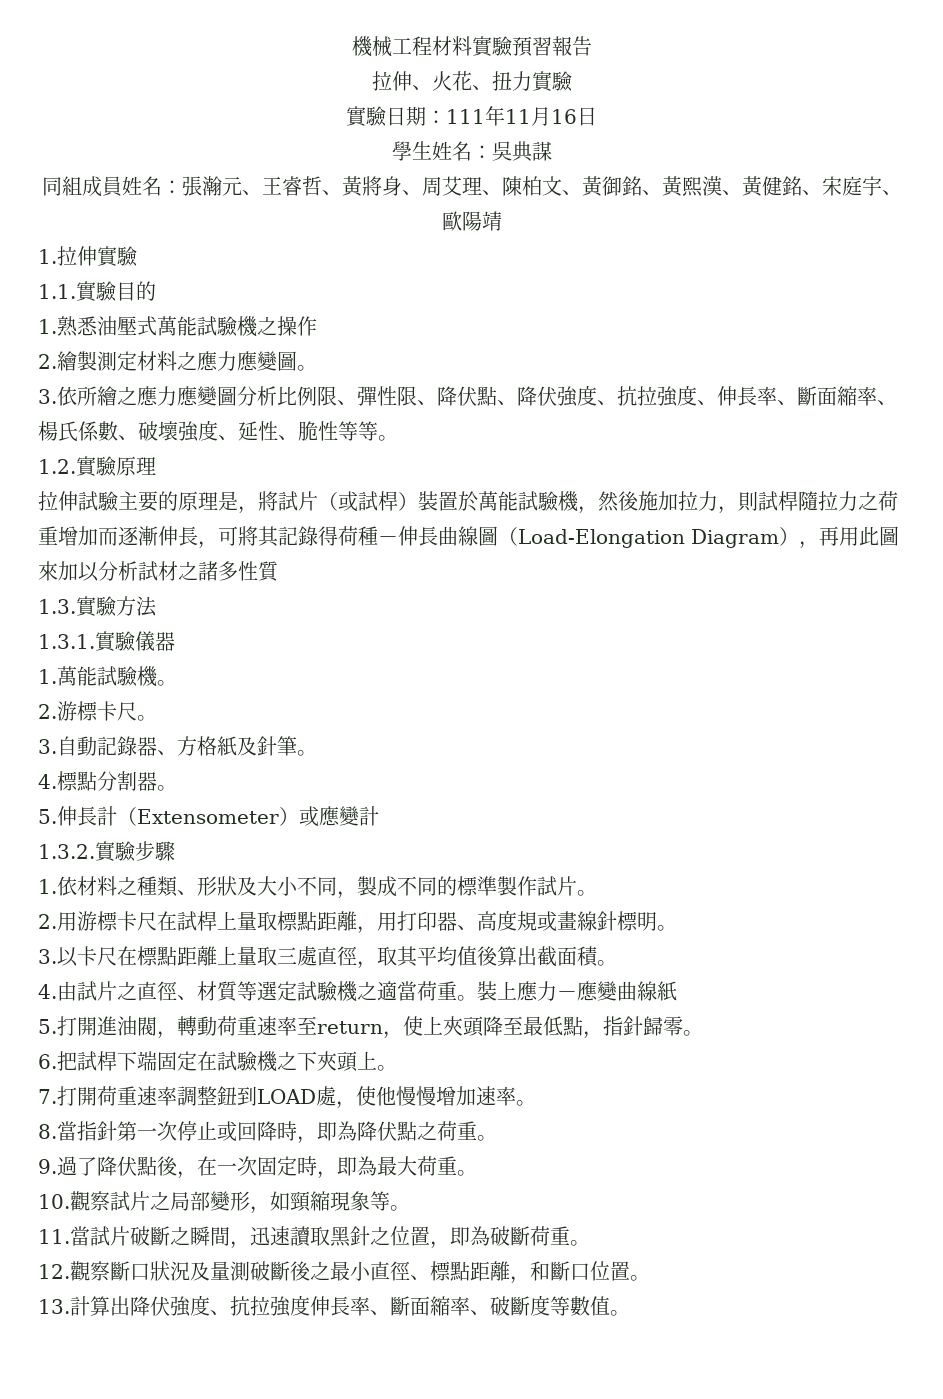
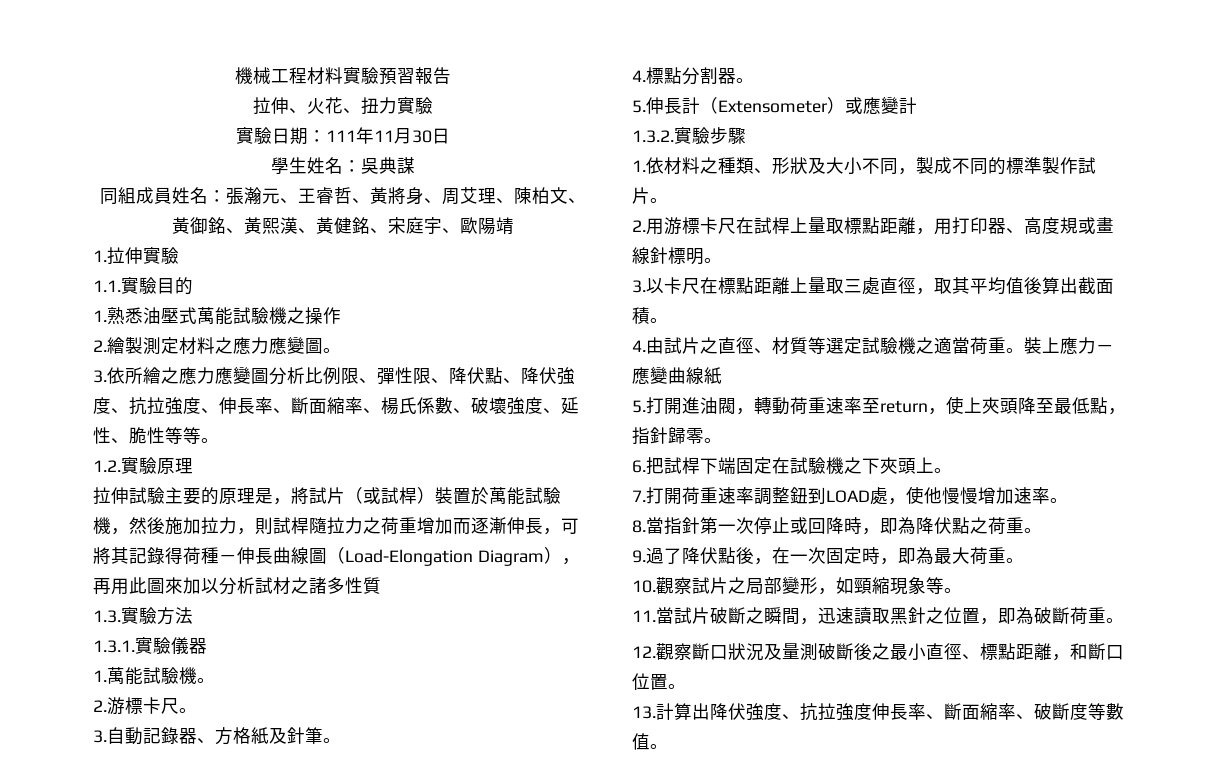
[551,109,577,124] 16 -> [411,130,432,143] 30

